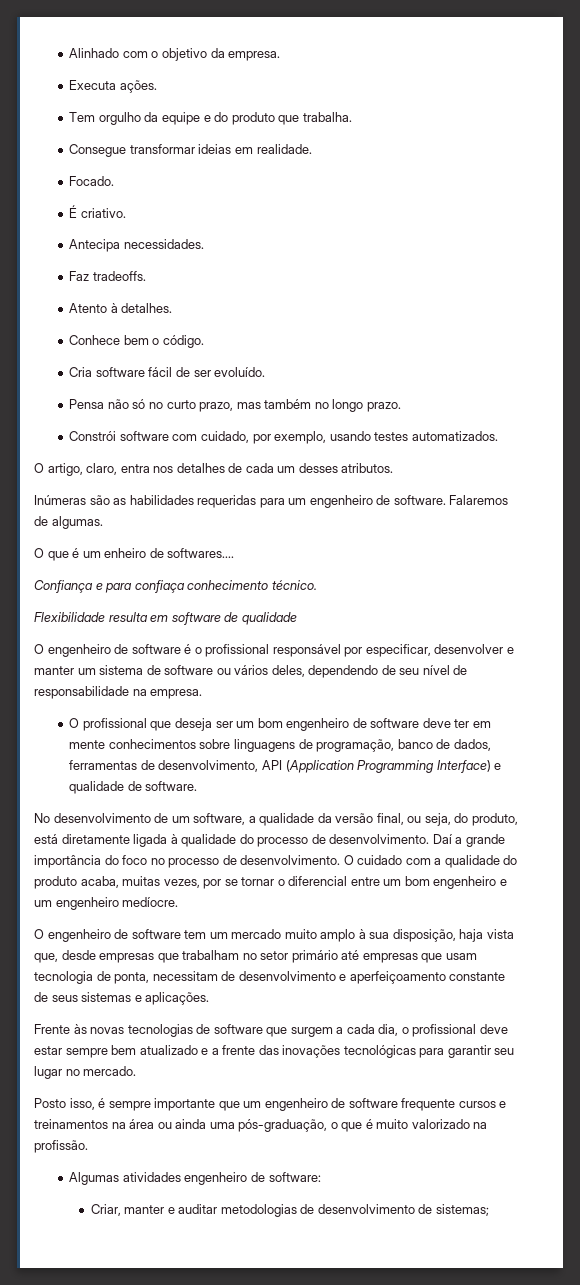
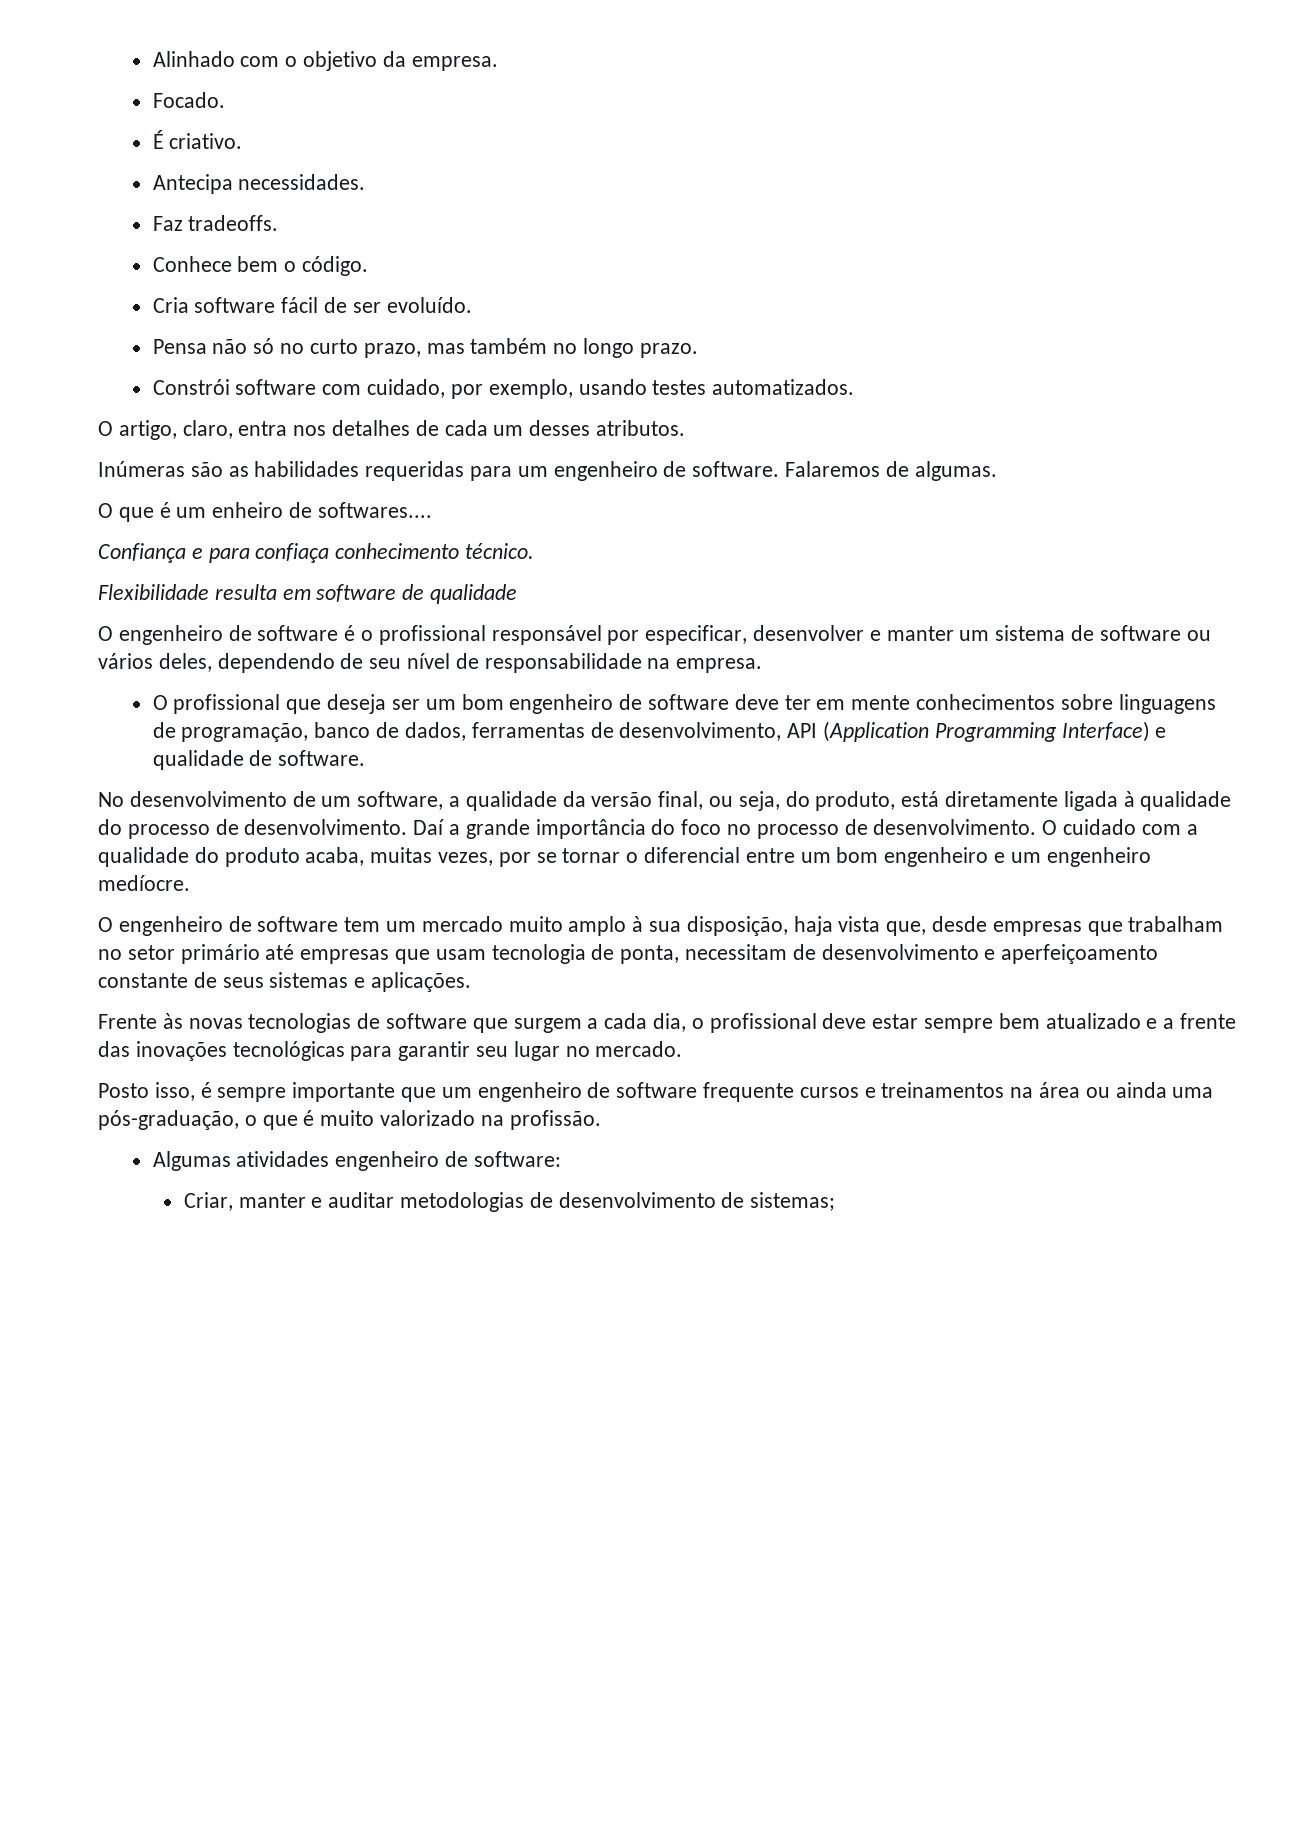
[69,80,157,93] [69,112,352,125] [69,144,312,157] // Executa ações. // Tem orgulho da equipe e do produto que trabalha. // Consegue transformar ideias em realidade. -> (498, 63) none
[69,303,173,313] // Atento à detalhes. -> (279, 223) none

